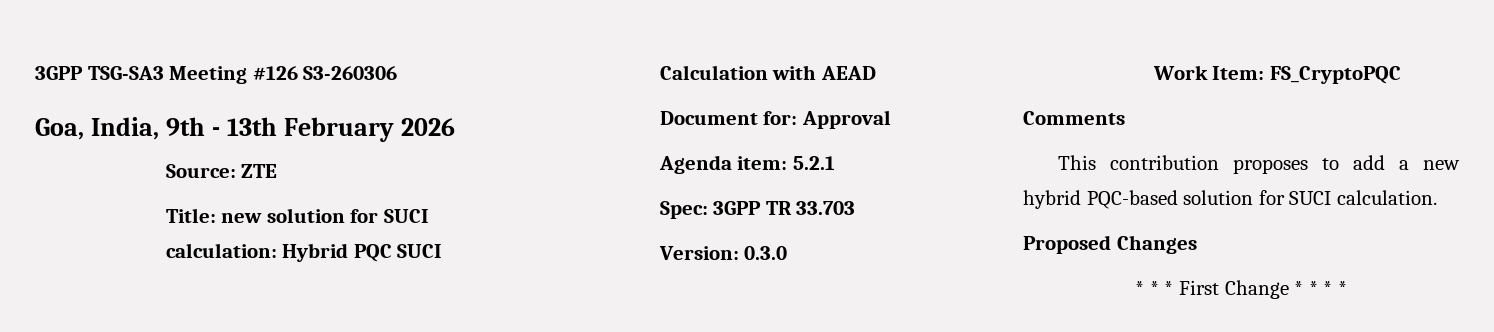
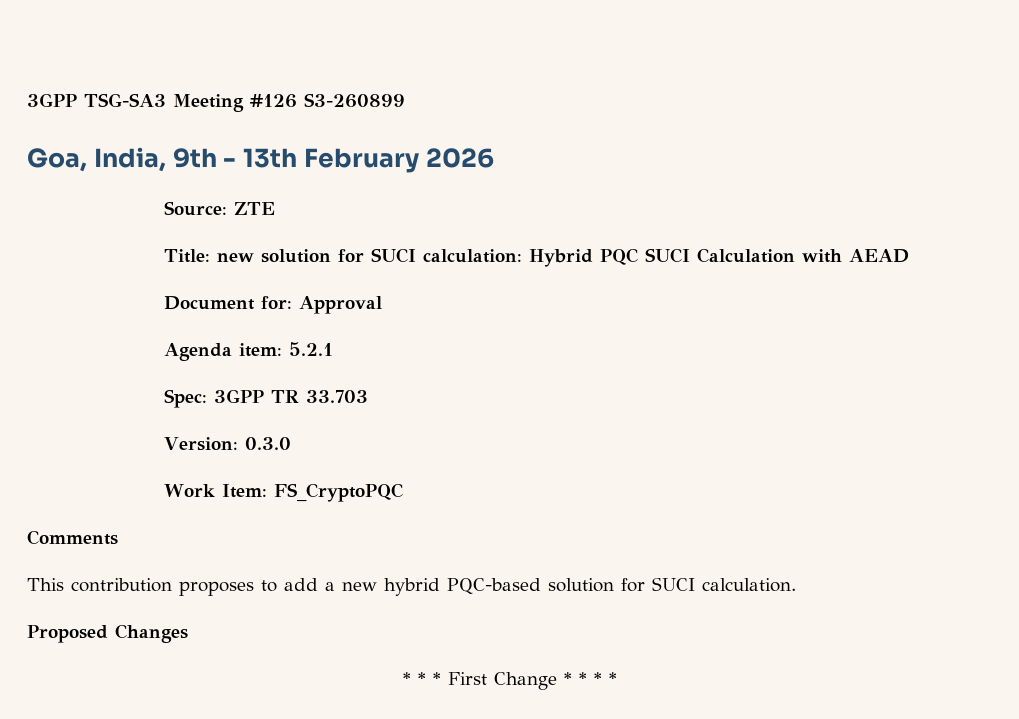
[303,66,398,80] S3-260306 -> [304,93,405,108] S3-260899

